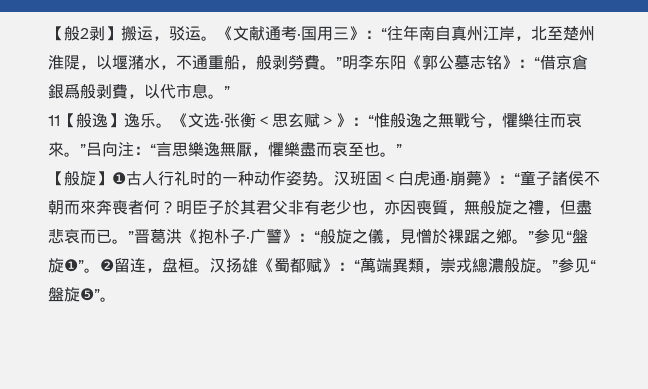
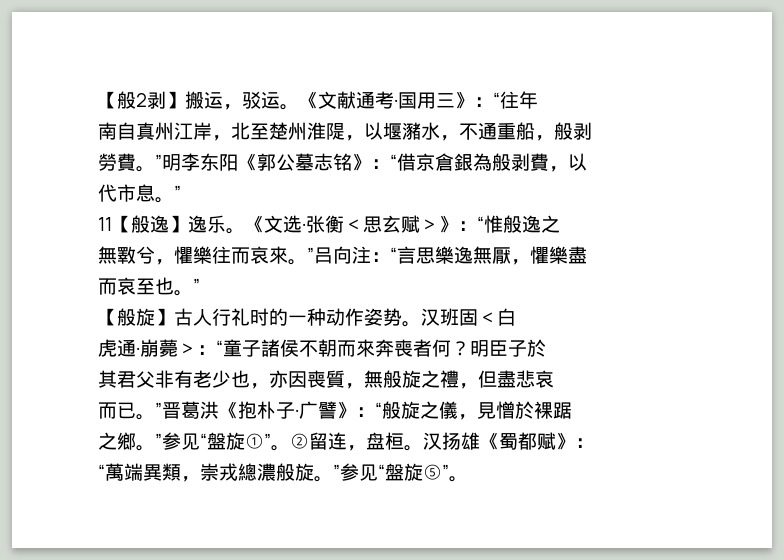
(419, 33) none -> (538, 100) //
[128,55,144,70] 潴 -> [402,122,421,140] 瀦
(288, 62) none -> (592, 131) //
[64,83,80,99] 爲 -> [473,153,492,171] 為
(160, 91) none -> (587, 162) //
[438,113,470,128] 無戰 -> [98,246,136,264] // 無斁
(316, 149) none -> (587, 255) //
[112,172,126,185] ❶ -> (174, 317) none
(414, 178) none -> (516, 317) //
[482,171,498,186] 》 -> [178,343,197,355] ＞
(240, 207) none -> (546, 348) //
(80, 236) none -> (554, 379) //
(480, 236) none -> (572, 410) //
[64,259,114,273] ❶”。❷ -> [245,433,309,451] ①”。②
(354, 266) none -> (594, 443) //
[80,288,100,301] ❺” -> [423,464,449,480] ⑤”

